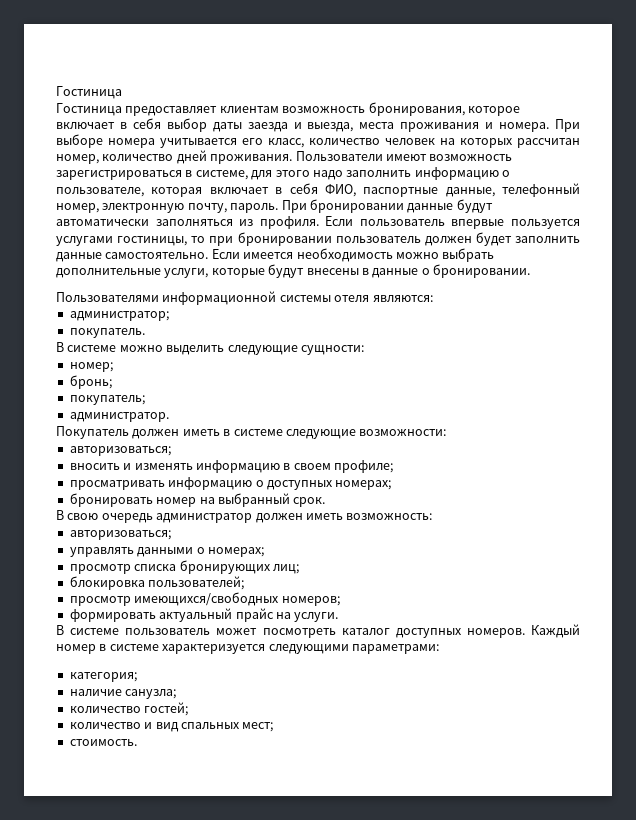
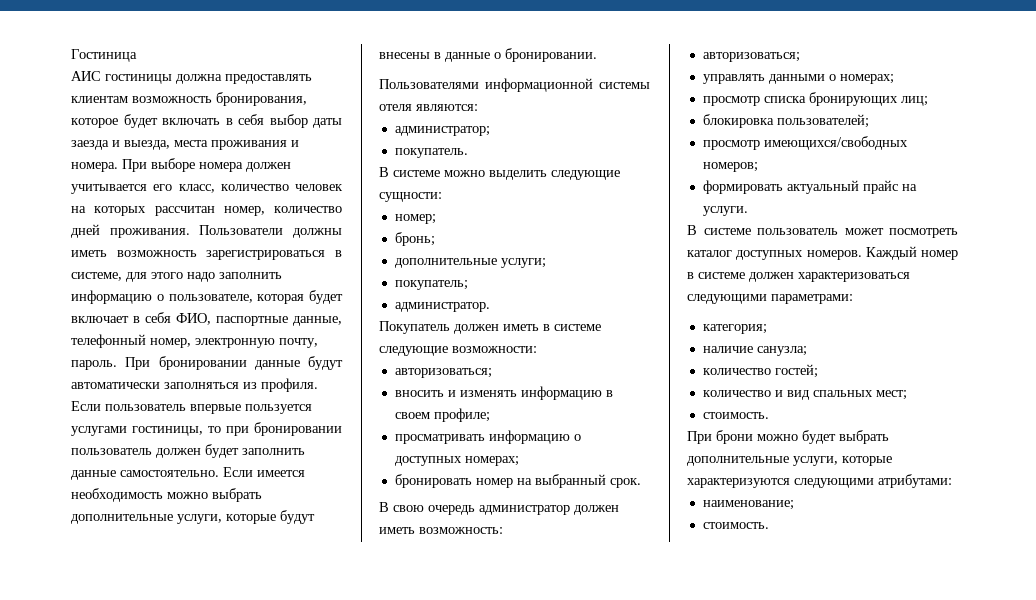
[56,103,218,116] Гостиница предоставляет -> [71,71,312,84] АИС гостиницы должна предоставлять
[56,122,115,129] включает -> [123,114,220,128] будет включать
(155, 143) none -> [246,162,291,172] должен
[385,154,427,161] имеют -> [293,228,342,238] [71,250,107,257] должны иметь
(203, 192) none -> [309,290,343,304] будет
(112, 382) none -> [394,258,546,268] // дополнительные услуги;
[162,644,266,654] характеризуется -> [749,272,910,282] должен характеризоваться
(137, 742) none -> [687,430,889,444] [687,456,892,466] [687,474,952,488] [702,500,794,510] [702,522,769,529] // При брони можно будет выбрать дополнительные услуги, которые характеризуются следующими атрибутами: // наименование; // стоимость.

